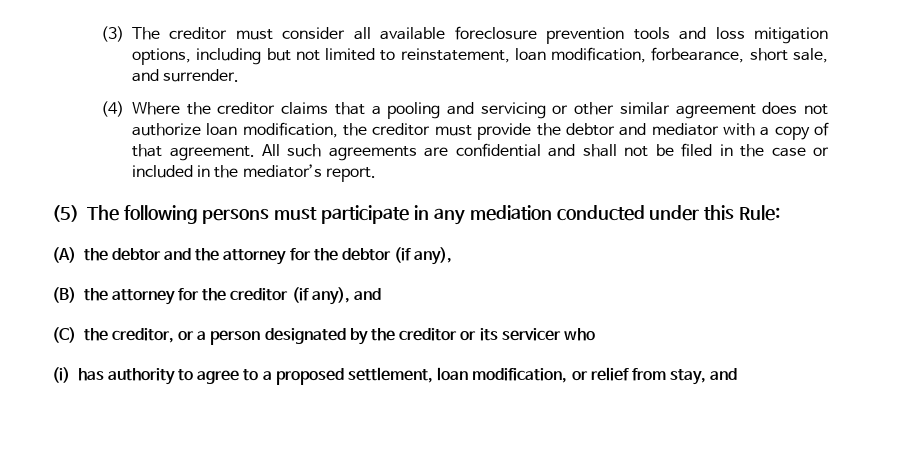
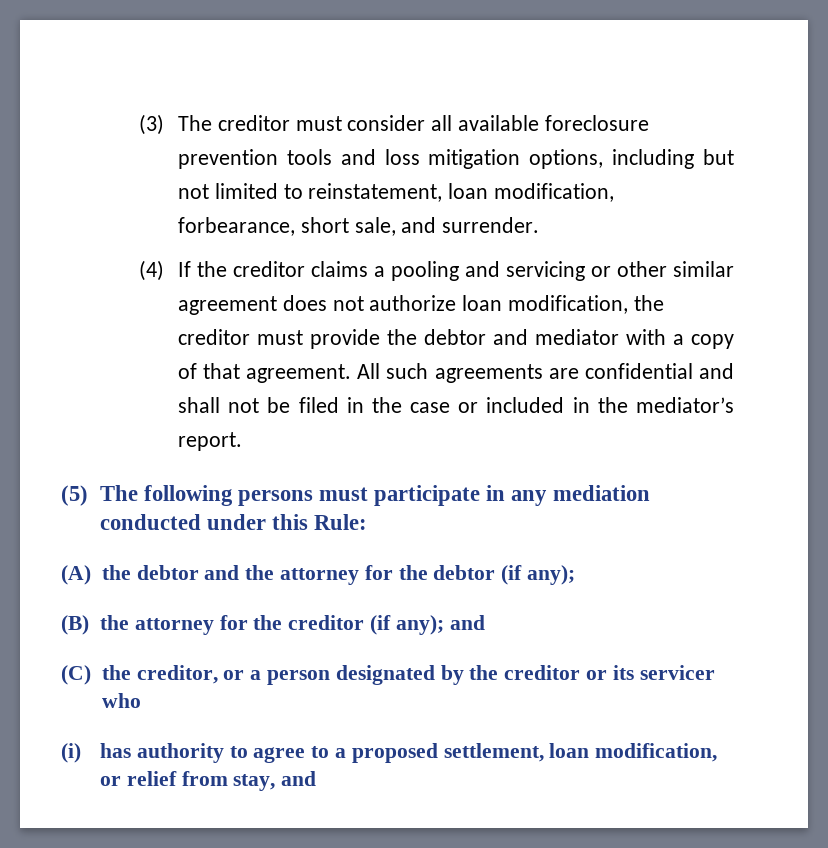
[132,102,181,115] Where -> [177,261,191,277] If
[334,102,365,115] that -> (368, 269) none
[414,247,453,265] any), -> [526,565,575,585] any);
[311,287,350,305] any), -> [395,615,444,635] any);

